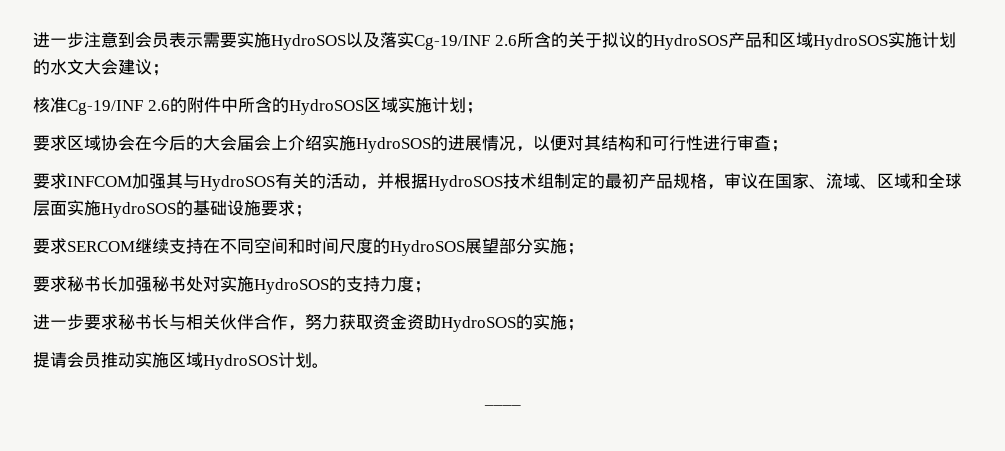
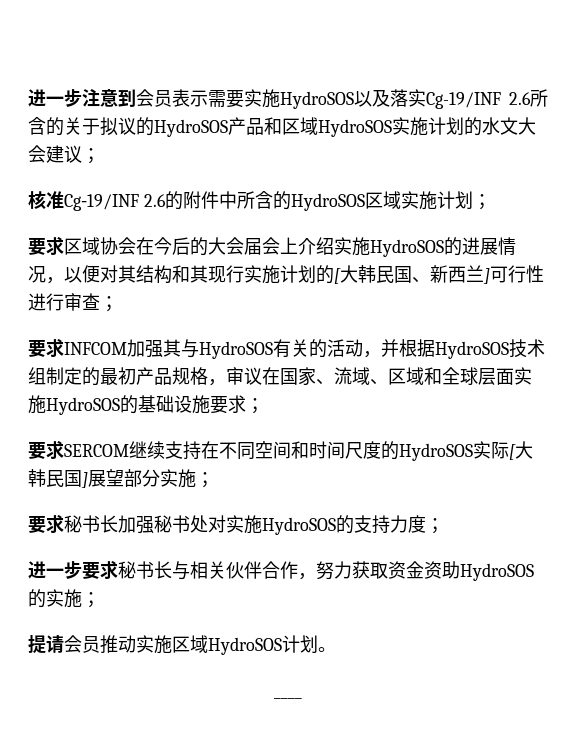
(652, 143) none -> [190,265,490,284] 其现行实施计划的[大韩民国、新西兰]
(465, 248) none -> [473,441,533,460] [28,469,88,488] 实际[大韩民国]

